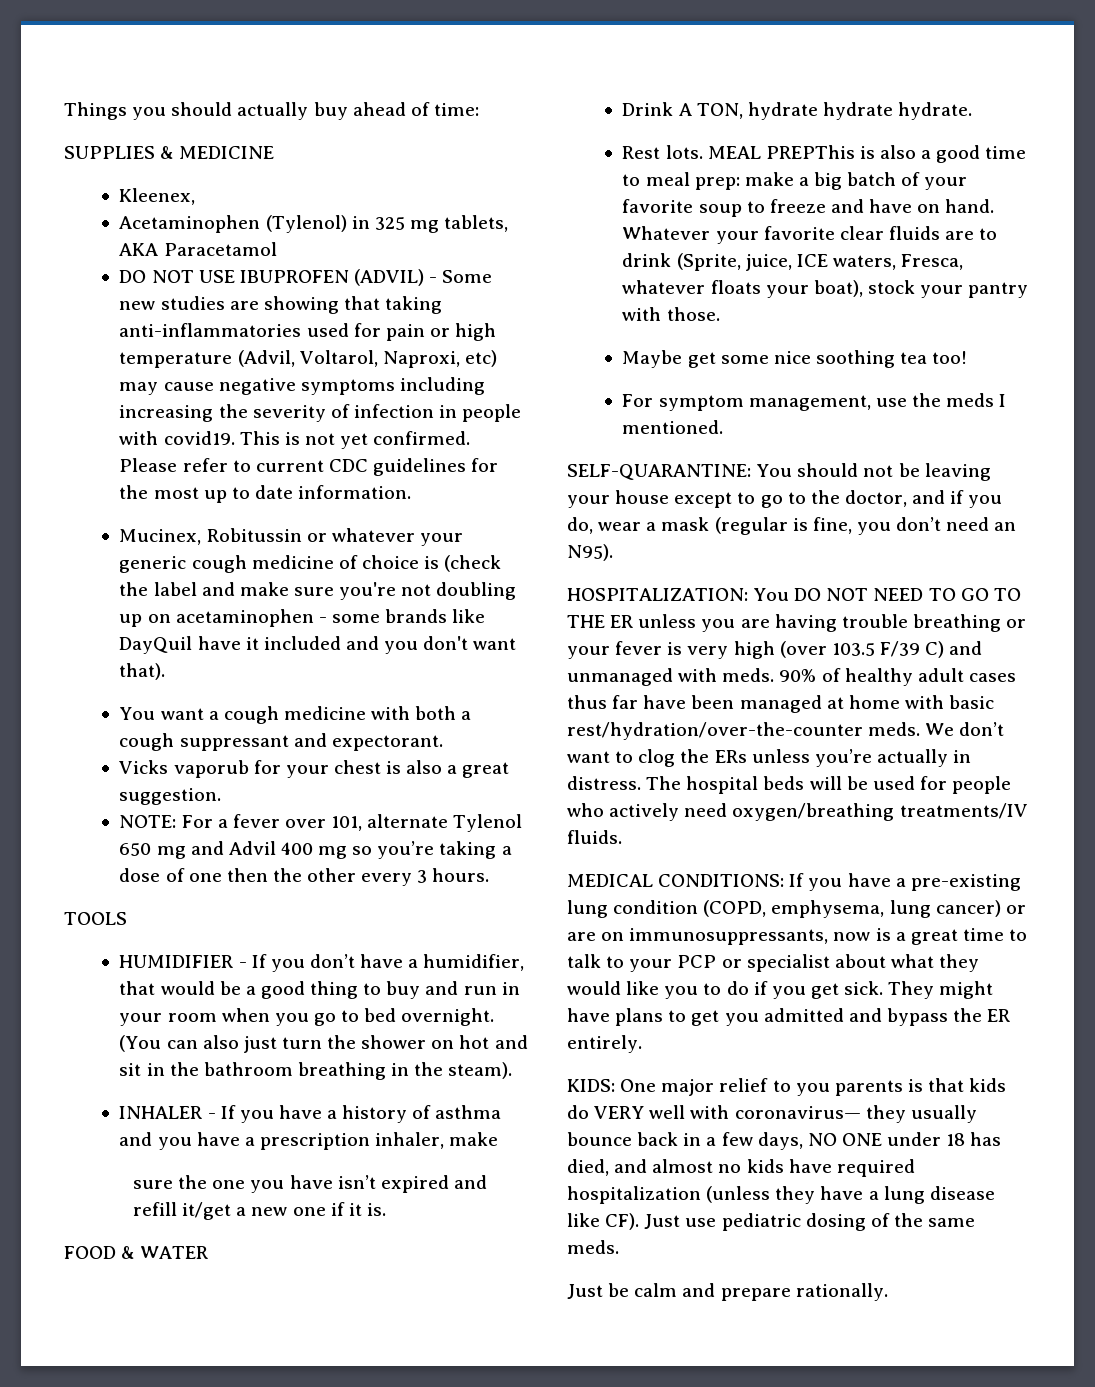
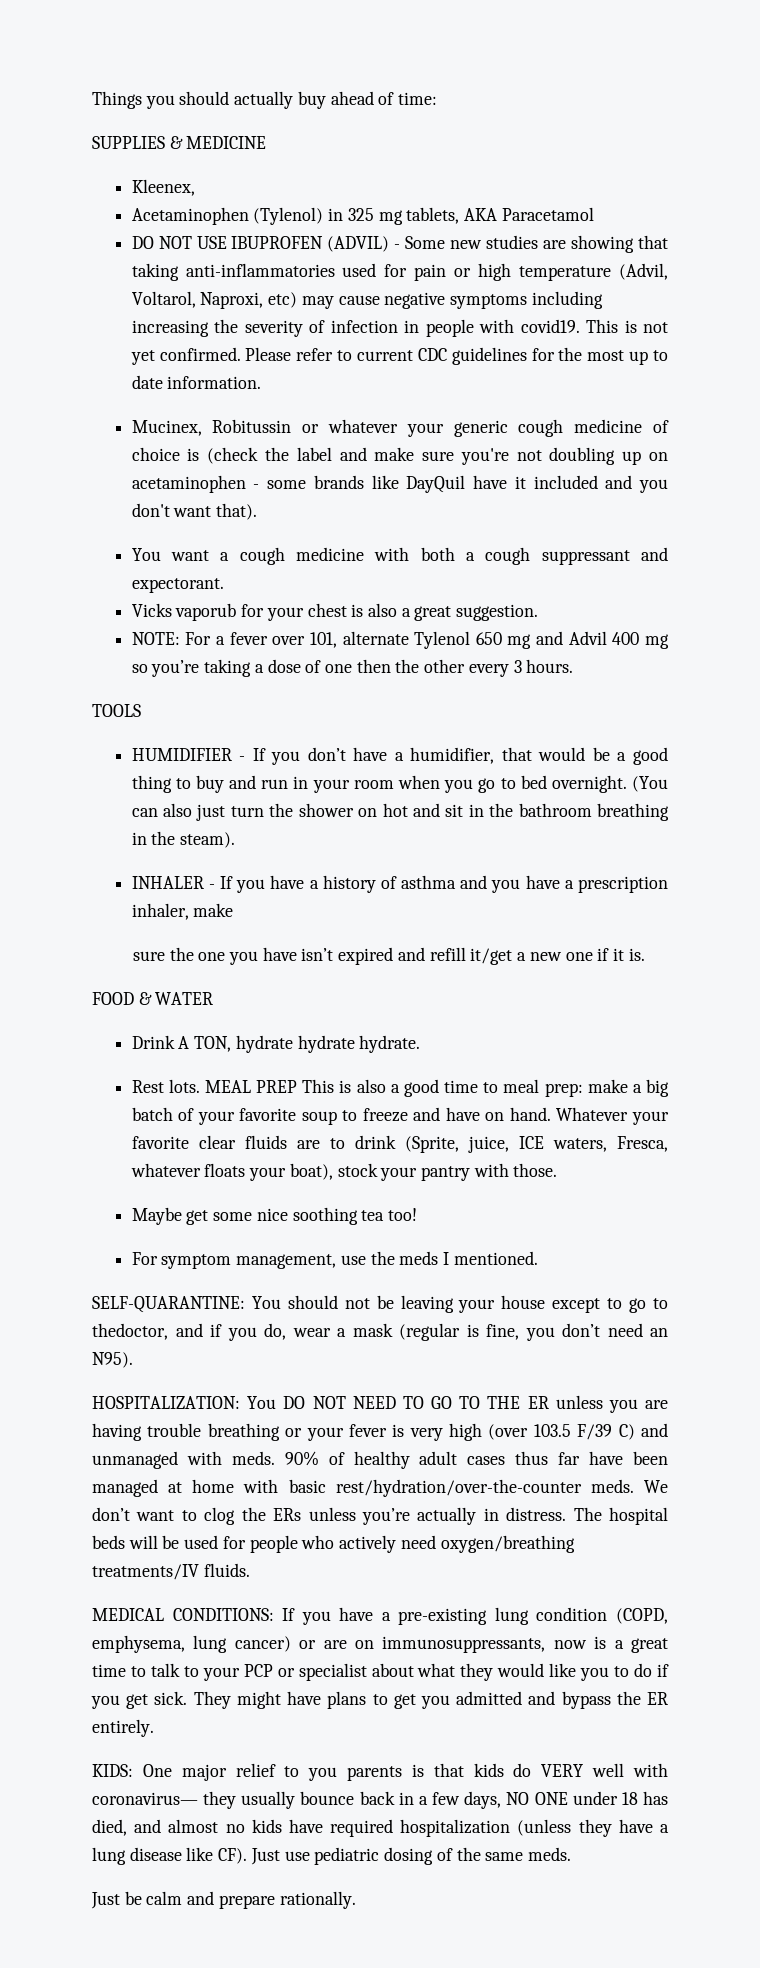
[765,145,855,159] PREPThis -> [256,1079,335,1093] PREP This
[810,490,907,507] the doctor, -> [92,1323,168,1340] thedoctor,

